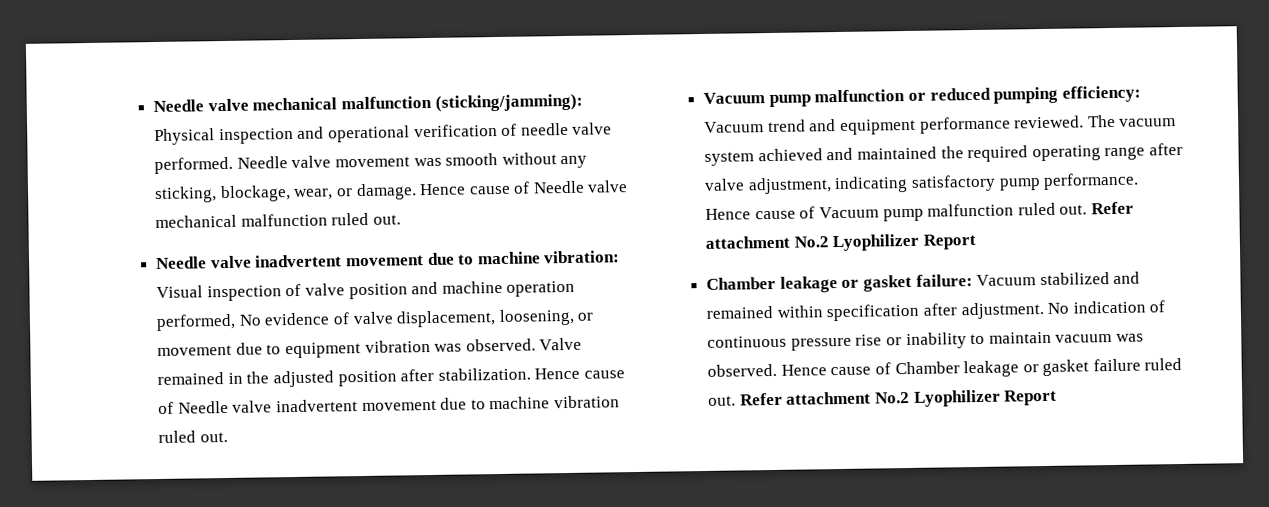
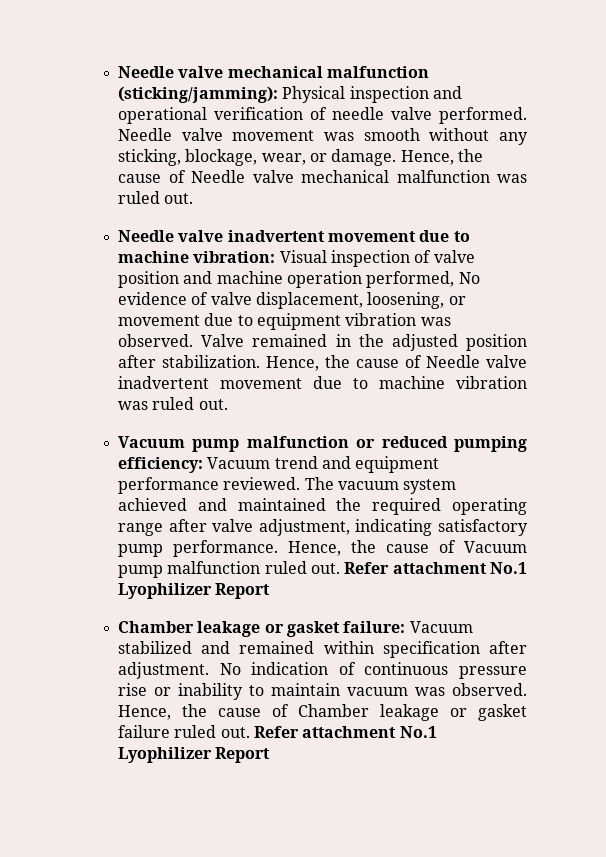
[419,183,467,196] Hence -> [400,149,483,165] Hence, the
(328, 220) none -> [497,174,528,183] was
[534,367,581,380] Hence -> [265,355,350,371] Hence, the
(620, 402) none -> [117,401,148,410] was
[705,208,752,220] Hence -> [287,540,376,556] Hence, the
[793,236,829,248] No.2 -> [490,562,527,574] No.1
[780,364,827,376] Hence -> [117,704,207,720] Hence, the
[874,391,910,404] No.2 -> [399,726,437,738] No.1

